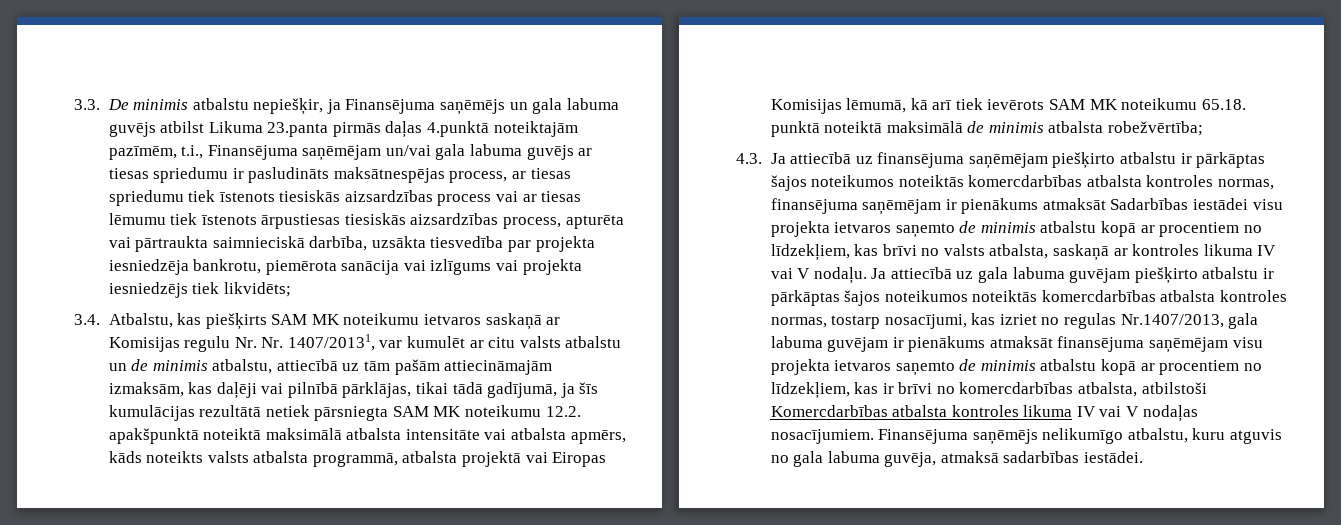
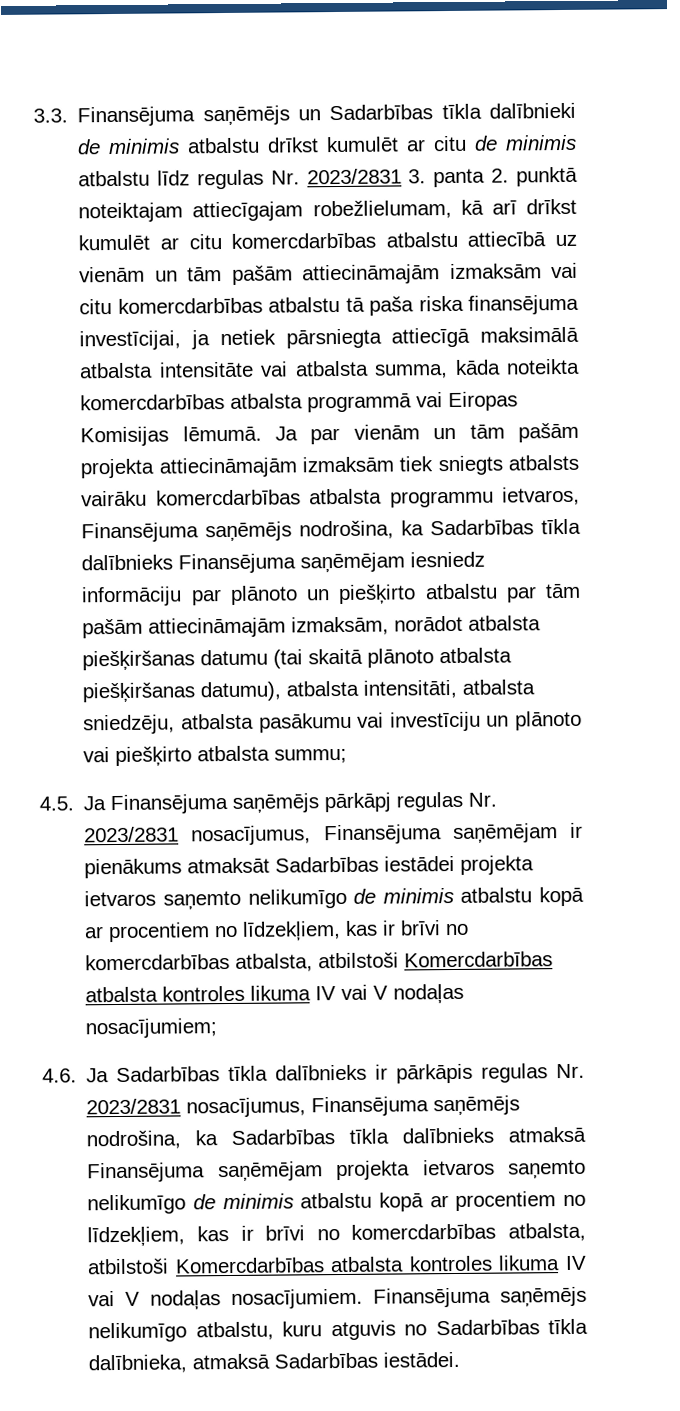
[107,98,619,115] [108,121,578,138] [108,144,593,161] [108,167,571,183] [108,190,582,206] [108,213,624,229] [108,236,595,252] [108,259,582,275] [108,282,291,298] [74,313,561,330] [108,334,622,352] [108,359,553,375] [108,382,599,399] [108,405,581,421] [108,428,262,444] De minimis atbalstu nepiešķir, ja Finansējuma saņēmējs un gala labuma guvējs atbilst Likuma 23.panta pirmās daļas 4.punktā noteiktajām pazīmēm, t.i., Finansējuma saņēmējam un/vai gala labuma guvējs ar tiesas spriedumu ir pasludināts maksātnespējas process, ar tiesas spriedumu tiek īstenots tiesiskās aizsardzības process vai ar tiesas lēmumu tiek īstenots ārpustiesas tiesiskās aizsardzības process, apturēta vai pārtraukta saimnieciskā darbība, uzsākta tiesvedība par projekta iesniedzēja bankrotu, piemērota sanācija vai izlīgums vai projekta iesniedzējs tiek likvidēts; // 3.4. Atbalstu, kas piešķirts SAM MK noteikumu ietvaros saskaņā ar Komisijas regulu Nr. Nr. 1407/20131, var kumulēt ar citu valsts atbalstu un de minimis atbalstu, attiecībā uz tām pašām attiecināmajām izmaksām, kas daļēji vai pilnībā pārklājas, tikai tādā gadījumā, ja šīs kumulācijas rezultātā netiek pārsniegta SAM MK noteikumu 12.2. apakšpunktā noteiktā -> [77,102,576,127] [77,134,577,155] [78,166,578,190] [78,198,577,223] [78,231,577,251] [79,262,578,285] [79,294,579,316] [79,327,471,351] Finansējuma saņēmējs un Sadarbības tīkla dalībnieki de minimis atbalstu drīkst kumulēt ar citu de minimis atbalstu līdz regulas Nr. 2023/2831 3. panta 2. punktā noteiktajam attiecīgajam robežlielumam, kā arī drīkst kumulēt ar citu komercdarbības atbalstu attiecībā uz vienām un tām pašām attiecināmajām izmaksām vai citu komercdarbības atbalstu tā paša riska finansējuma investīcijai, ja netiek pārsniegta attiecīgā
[570,430,626,444] [108,451,607,467] [770,98,1246,114] [770,121,1204,137] [736,152,1266,169] [770,175,1275,191] [770,198,858,214] apmērs, kāds noteikts valsts atbalsta programmā, atbalsta projektā vai Eiropas Komisijas lēmumā, kā arī tiek ievērots SAM MK noteikumu 65.18. punktā noteiktā maksimālā de minimis atbalsta robežvērtība; // 4.3. Ja attiecībā uz finansējuma saņēmējam piešķirto atbalstu ir pārkāptas šajos noteikumos noteiktās komercdarbības atbalsta kontroles normas, finansējuma -> [374,358,580,379] [80,391,519,413] [80,422,580,447] [80,454,580,479] [81,486,580,508] [81,518,581,543] [81,551,486,574] [81,582,581,607] [82,615,542,639] [82,647,513,671] [82,679,536,703] [83,710,582,735] [83,745,348,767] [39,791,498,815] [84,824,442,846] summa, kāda noteikta komercdarbības atbalsta programmā vai Eiropas Komisijas lēmumā. Ja par vienām un tām pašām projekta attiecināmajām izmaksām tiek sniegts atbalsts vairāku komercdarbības atbalsta programmu ietvaros, Finansējuma saņēmējs nodrošina, ka Sadarbības tīkla dalībnieks Finansējuma saņēmējam iesniedz informāciju par plānoto un piešķirto atbalstu par tām pašām attiecināmajām izmaksām, norādot atbalsta piešķiršanas datumu (tai skaitā plānoto atbalsta piešķiršanas datumu), atbalsta intensitāti, atbalsta sniedzēju, atbalsta pasākumu vai investīciju un plānoto vai piešķirto atbalsta summu; // 4.5. Ja Finansējuma saņēmējs pārkāpj regulas Nr. 2023/2831 nosacījumus, Finansējuma
[1252,199,1283,210] [770,221,1262,238] [770,244,1277,261] [770,267,1274,284] [770,290,1288,306] [770,313,1259,329] [770,336,1263,353] [770,359,955,376] visu projekta ietvaros saņemto de minimis atbalstu kopā ar procentiem no līdzekļiem, kas brīvi no valsts atbalsta, saskaņā ar kontroles likuma IV vai V nodaļu. Ja attiecībā uz gala labuma guvējam piešķirto atbalstu ir pārkāptas šajos noteikumos noteiktās komercdarbības atbalsta kontroles normas, tostarp nosacījumi, kas izriet no regulas Nr.1407/2013, gala labuma guvējam ir pienākums atmaksāt finansējuma saņēmējam visu projekta ietvaros saņemto -> [460,855,535,875] [84,886,584,910] [84,920,470,943] [85,951,554,972] [85,983,465,1004] [85,1018,218,1039] [42,1063,585,1084] [86,1095,521,1118] [86,1126,586,1150] [87,1159,586,1183] [87,1194,187,1215] projekta ietvaros saņemto nelikumīgo de minimis atbalstu kopā ar procentiem no līdzekļiem, kas ir brīvi no komercdarbības atbalsta, atbilstoši Komercdarbības atbalsta kontroles likuma IV vai V nodaļas nosacījumiem; // 4.6. Ja Sadarbības tīkla dalībnieks ir pārkāpis regulas Nr. 2023/2831 nosacījumus, Finansējuma saņēmējs nodrošina, ka Sadarbības tīkla dalībnieks atmaksā Finansējuma saņēmējam projekta ietvaros saņemto nelikumīgo
[793,451,1080,467] gala labuma guvēja, atmaksā sadarbības -> [435,1318,588,1336] [88,1352,379,1374] Sadarbības tīkla dalībnieka, atmaksā Sadarbības

